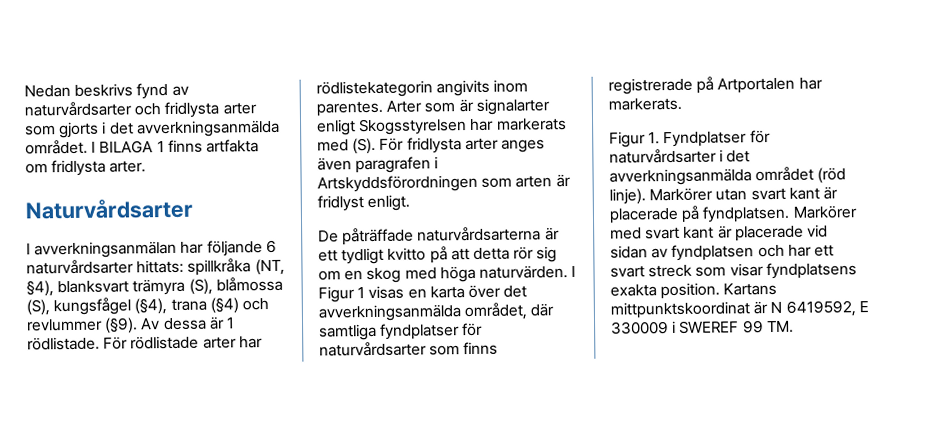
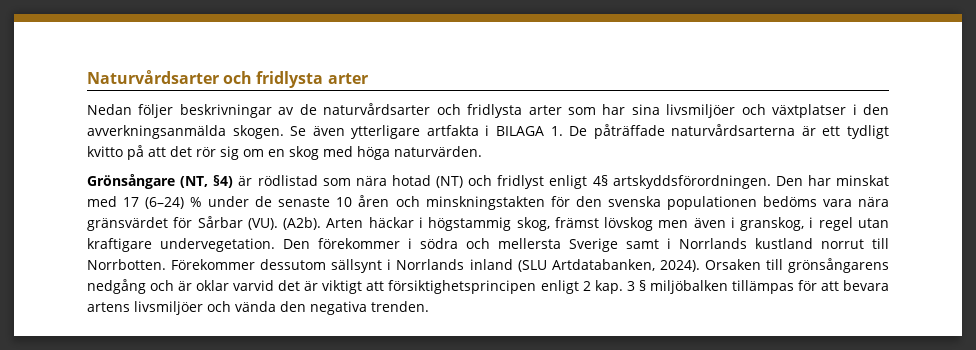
[24,83,189,100] Nedan beskrivs fynd av -> [87,70,368,88] [87,104,317,118] Naturvårdsarter och fridlysta arter // Nedan följer beskrivningar av de
[59,119,280,139] [25,139,259,155] [25,159,147,177] [25,198,193,220] [26,239,277,259] [26,258,285,276] [26,276,283,297] [26,297,269,316] [26,316,235,334] [27,335,263,351] [316,79,529,98] [316,98,550,117] [316,118,567,136] [317,137,545,155] [317,156,439,174] [317,174,571,193] [317,194,411,212] gjorts i det avverkningsanmälda området. I BILAGA 1 finns artfakta om fridlysta arter. // Naturvårdsarter // I avverkningsanmälan har följande 6 naturvårdsarter hittats: spillkråka (NT, §4), blanksvart trämyra (S), blåmossa (S), kungsfågel (§4), trana (§4) och revlummer (§9). Av dessa är 1 rödlistade. För rödlistade arter har rödlistekategorin angivits inom parentes. Arter som är signalarter enligt Skogsstyrelsen har markerats med (S). För fridlysta arter anges även paragrafen i Artskyddsförordningen som arten är fridlyst enligt. // -> [602,104,889,118] [87,125,563,139] har sina livsmiljöer och växtplatser i den avverkningsanmälda skogen. Se även ytterligare artfakta i BILAGA 1.
[472,247,510,260] detta -> [170,146,192,157] det
[571,265,577,278] [318,284,528,303] [318,302,555,322] [319,322,484,341] [319,341,499,357] [608,76,823,95] [608,97,682,111] [609,130,771,148] [609,148,751,164] [609,166,847,186] [609,186,838,205] [609,205,858,224] [610,224,828,242] [610,244,834,262] [610,262,857,280] [610,282,778,300] [610,300,869,319] [611,320,794,335] I Figur 1 visas en karta över det avverkningsanmälda området, där samtliga fyndplatser för naturvårdsarter som finns registrerade på Artportalen har markerats. // Figur 1. Fyndplatser för naturvårdsarter i det avverkningsanmälda området (röd linje). Markörer utan svart kant är placerade på fyndplatsen. Markörer med svart kant är placerade vid sidan av fyndplatsen och har ett svart streck som visar fyndplatsens exakta position. Kartans mittpunktskoordinat är N 6419592, E 330009 i SWEREF 99 TM. -> [87,174,889,189] [87,195,889,210] [87,216,890,231] [87,238,889,252] [87,258,889,273] [87,279,890,294] [87,301,429,315] // Grönsångare (NT, §4) är rödlistad som nära hotad (NT) och fridlyst enligt 4§ artskyddsförordningen. Den har minskat med 17 (6–24) % under de senaste 10 åren och minskningstakten för den svenska populationen bedöms vara nära gränsvärdet för Sårbar (VU). (A2b). Arten häckar i högstammig skog, främst lövskog men även i granskog, i regel utan kraftigare undervegetation. Den förekommer i södra och mellersta Sverige samt i Norrlands kustland norrut till Norrbotten. Förekommer dessutom sällsynt i Norrlands inland (SLU Artdatabanken, 2024). Orsaken till grönsångarens nedgång och är oklar varvid det är viktigt att försiktighetsprincipen enligt 2 kap. 3 § miljöbalken tillämpas för att bevara artens livsmiljöer och vända den negativa trenden.

